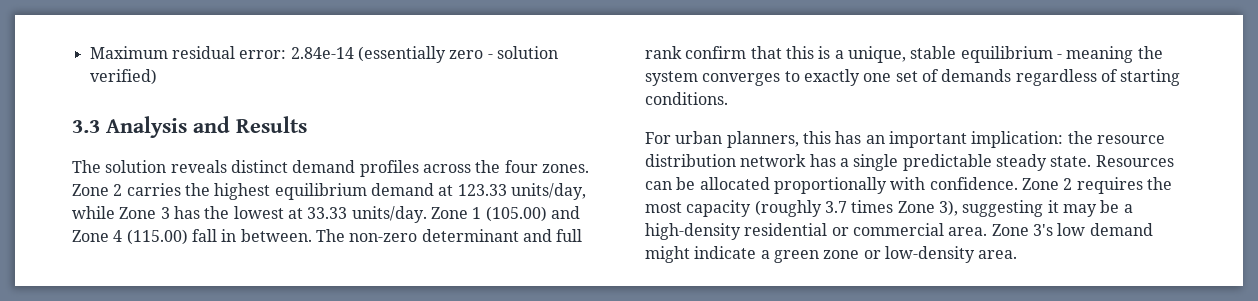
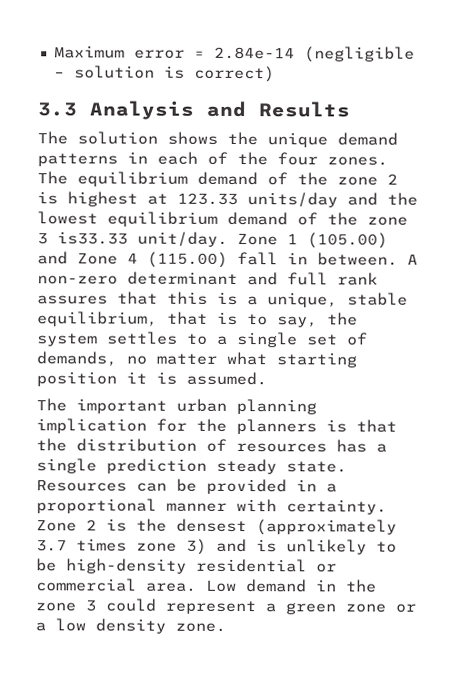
[171,46,558,63] [89,69,157,85] residual error: 2.84e-14 (essentially zero - solution verified) -> [133,46,415,63] [53,65,275,83] error = 2.84e-14 (negligible – solution is correct)
[170,160,589,177] [72,183,586,200] [72,206,427,223] reveals distinct demand profiles across the four zones. Zone 2 carries the highest equilibrium demand at 123.33 units/day, while Zone 3 has the lowest at 33.33 units/day. -> [167,131,398,148] [37,151,388,167] [37,171,398,187] [37,191,418,208] [37,211,408,227] [37,231,228,247] shows the unique demand patterns in each of the four zones. The equilibrium demand of the zone 2 is highest at 123.33 units/day and the lowest equilibrium demand of the zone 3 is33.33 unit/day.
[315,229,345,242] The -> [407,253,418,265] A
[685,46,747,59] confirm -> [37,295,108,305] assures
[960,46,1163,63] [645,69,1181,86] [645,92,728,105] [645,131,1165,148] [645,154,807,167] equilibrium - meaning the system converges to exactly one set of demands regardless of starting conditions. // For urban planners, this has an important implication: the resource distribution network -> [37,311,358,328] [36,331,368,348] [36,351,357,368] [36,371,267,387] [36,398,317,415] [36,418,397,435] [36,438,327,453] equilibrium, that is to say, the system settles to a single set of demands, no matter what starting position it is assumed. // The important urban planning implication for the planners is that the distribution of resources
[902,154,992,171] predictable -> [106,458,207,474] prediction
[699,177,1172,194] [645,200,1133,217] allocated proportionally with confidence. Zone 2 requires the most capacity (roughly 3.7 times Zone 3), suggesting it may be a -> [206,478,337,495] [36,498,387,515] [36,518,397,536] [36,538,397,555] [36,558,57,572] provided in a proportional manner with certainty. Zone 2 is the densest (approximately 3.7 times zone 3) and is unlikely to be
[991,223,1153,236] [645,246,1018,263] Zone 3's low demand might indicate a green zone or low-density area. -> [206,579,377,593] [35,598,416,615] [35,618,226,634] Low demand in the zone 3 could represent a green zone or a low density zone.

